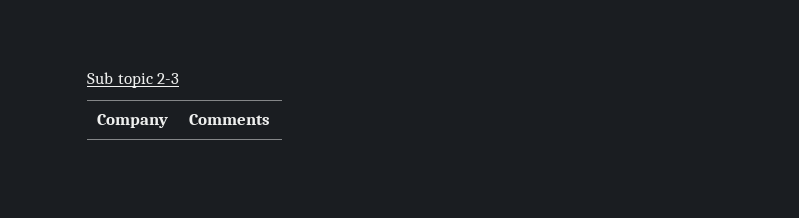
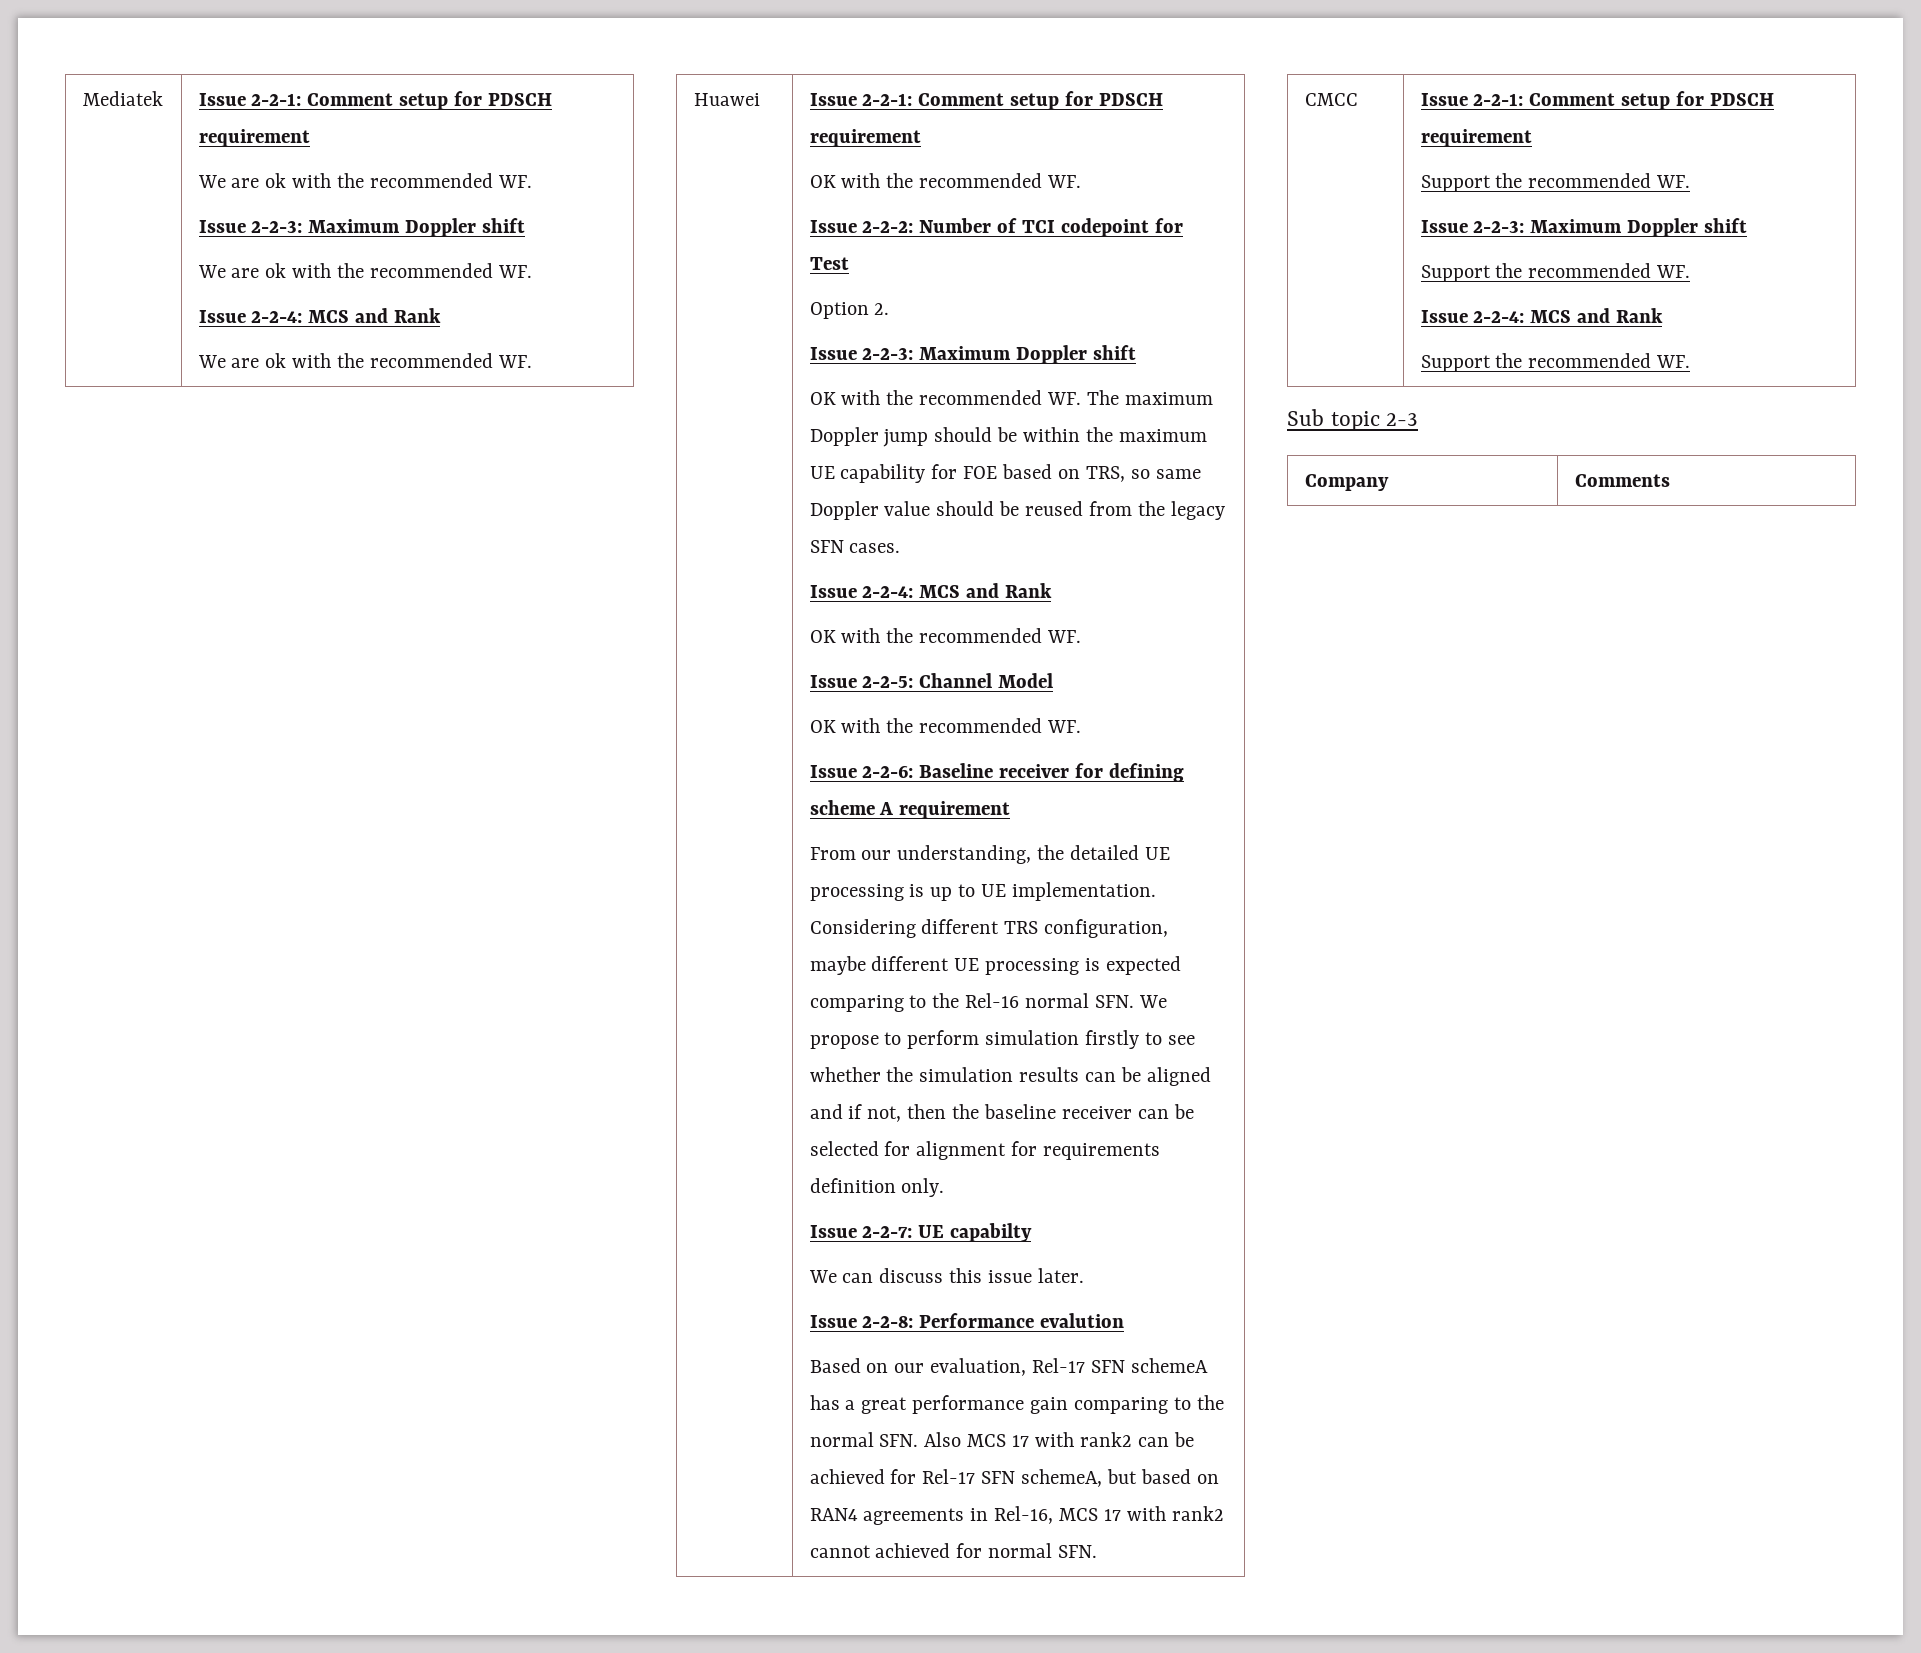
(87, 78) none -> [82,91,163,106] [198,91,553,110] [198,129,310,147] [197,173,533,188] [198,218,526,237] [197,263,533,278] [198,308,442,323] [197,353,533,368] [693,93,760,106] [809,91,1164,110] [809,129,921,147] [809,173,1082,188] [809,218,1184,237] [809,257,849,270] [809,302,890,319] [809,345,1137,364] [809,390,1214,405] [809,427,1208,447] [809,464,1202,483] [809,501,1226,520] [809,540,901,553] [809,583,1053,598] [809,628,1082,643] [809,673,1054,688] [809,718,1082,733] [809,763,1185,782] [809,800,1011,819] [809,845,1171,864] [809,882,1157,901] [809,919,1169,938] [809,956,1182,975] [809,993,1168,1012] [809,1030,1196,1049] [809,1067,1212,1086] [809,1104,1195,1122] [809,1141,1161,1160] [809,1178,945,1197] [809,1223,1033,1242] [808,1268,1085,1283] [809,1313,1125,1328] [809,1358,1209,1376] [809,1395,1225,1414] [809,1432,1195,1447] [809,1469,1220,1487] [809,1506,1225,1525] [809,1543,1098,1558] [1304,93,1358,106] [1420,91,1775,110] [1420,129,1532,147] [1420,173,1691,192] [1420,218,1748,237] [1420,263,1691,282] [1420,308,1664,323] [1420,353,1691,372] Mediatek | Issue 2-2-1: Comment setup for PDSCH requirement // We are ok with the recommended WF. // Issue 2-2-3: Maximum Doppler shift // We are ok with the recommended WF. // Issue 2-2-4: MCS and Rank // We are ok with the recommended WF. // Huawei | Issue 2-2-1: Comment setup for PDSCH requirement // OK with the recommended WF. // Issue 2-2-2: Number of TCI codepoint for Test // Option 2. // Issue 2-2-3: Maximum Doppler shift // OK with the recommended WF. The maximum Doppler jump should be within the maximum UE capability for FOE based on TRS, so same Doppler value should be reused from the legacy SFN cases. // Issue 2-2-4: MCS and Rank // OK with the recommended WF. // Issue 2-2-5: Channel Model // OK with the recommended WF. // Issue 2-2-6: Baseline receiver for defining scheme A requirement // From our understanding, the detailed UE processing is up to UE implementation. Considering different TRS configuration, maybe different UE processing is expected comparing to the Rel-16 normal SFN. We propose to perform simulation firstly to see whether the simulation results can be aligned and if not, then the baseline receiver can be selected for alignment for requirements definition only. // Issue 2-2-7: UE capabilty // We can discuss this issue later. // Issue 2-2-8: Performance evalution // Based on our evaluation, Rel-17 SFN schemeA has a great performance gain comparing to the normal SFN. Also MCS 17 with rank2 can be achieved for Rel-17 SFN schemeA, but based on RAN4 agreements in Rel-16, MCS 17 with rank2 cannot achieved for normal SFN. // CMCC | Issue 2-2-1: Comment setup for PDSCH requirement // Support the recommended WF. // Issue 2-2-3: Maximum Doppler shift // Support the recommended WF. // Issue 2-2-4: MCS and Rank // Support the recommended WF. //

